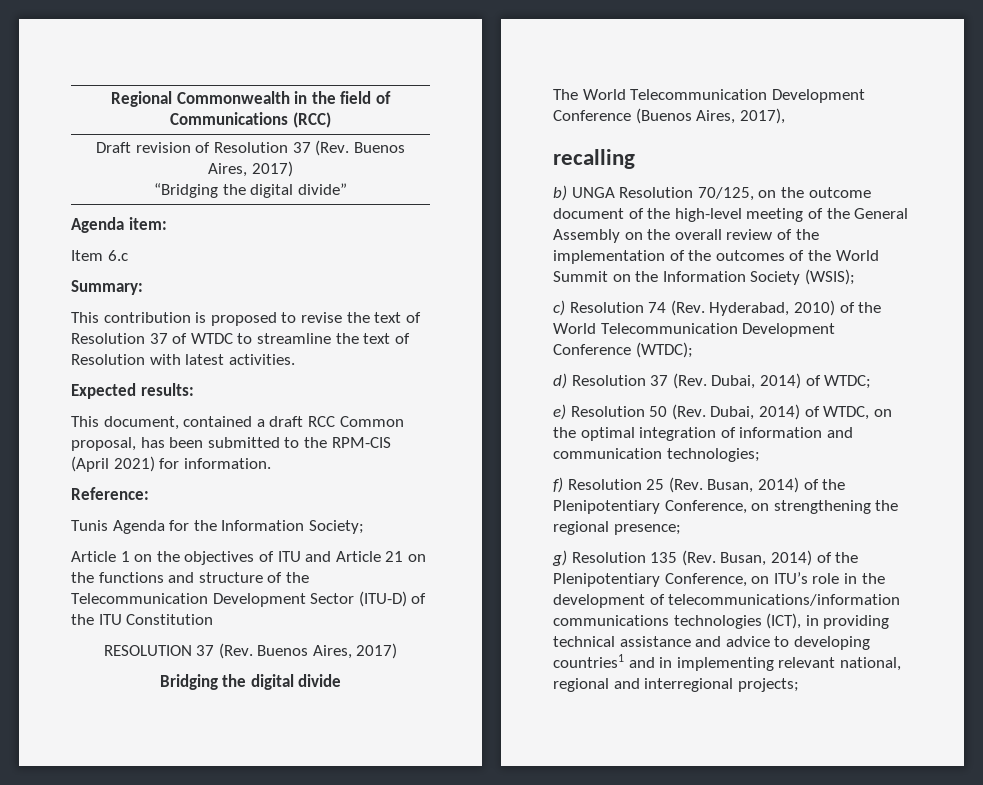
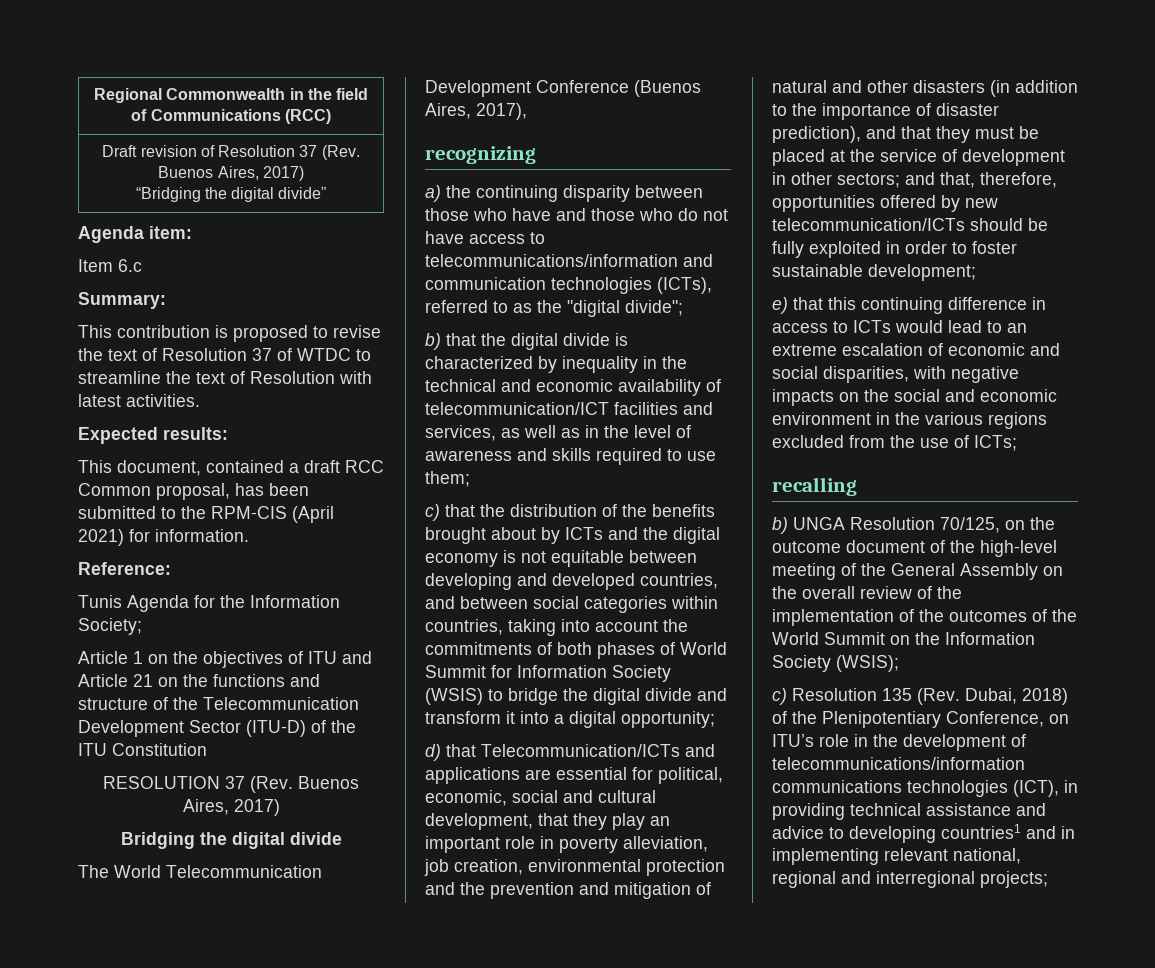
(785, 116) none -> [425,146,536,164] [425,185,703,202] [425,208,728,221] [425,231,545,244] [425,254,713,267] [425,277,712,294] [425,300,683,317] [425,333,628,350] [425,356,687,373] [425,379,721,396] [425,402,713,415] [425,425,691,441] [425,448,716,465] [425,471,470,487] [425,504,715,521] [425,527,720,544] [425,550,697,567] [425,573,718,590] [425,596,718,613] [425,619,688,636] [425,642,727,659] [425,665,671,682] [425,688,727,705] [425,711,715,728] [425,744,715,761] [425,767,723,784] [425,790,656,806] [425,813,670,830] [425,836,708,853] [424,859,725,876] [425,882,711,899] [772,80,1078,97] [772,103,999,120] [772,126,1039,143] [772,149,1065,166] [772,172,1057,188] [772,195,998,212] [772,218,1048,231] [772,241,1017,258] [772,264,976,281] [772,297,1046,314] [772,320,1027,333] [772,343,1060,356] [772,366,1019,383] [772,389,1057,406] [772,412,1047,429] [772,435,1017,451] // recognizing // a) the continuing disparity between those who have and those who do not have access to telecommunications/information and communication technologies (ICTs), referred to as the "digital divide"; // b) that the digital divide is characterized by inequality in the technical and economic availability of telecommunication/ICT facilities and services, as well as in the level of awareness and skills required to use them; // c) that the distribution of the benefits brought about by ICTs and the digital economy is not equitable between developing and developed countries, and between social categories within countries, taking into account the commitments of both phases of World Summit for Information Society (WSIS) to bridge the digital divide and transform it into a digital opportunity; // d) that Telecommunication/ICTs and applications are essential for political, economic, social and cultural development, that they play an important role in poverty alleviation, job creation, environmental protection and the prevention and mitigation of natural and other disasters (in addition to the importance of disaster prediction), and that they must be placed at the service of development in other sectors; and that, therefore, opportunities offered by new telecommunication/ICTs should be fully exploited in order to foster sustainable development; // e) that this continuing difference in access to ICTs would lead to an extreme escalation of economic and social disparities, with negative impacts on the social and economic environment in the various regions excluded from the use of ICTs;
[648,300,882,316] [553,323,836,337] [553,342,693,358] [553,373,872,389] [553,404,892,420] [553,427,853,441] [553,448,760,462] [553,477,846,493] [553,500,899,514] [553,521,681,535] [552,550,812,566] 74 (Rev. Hyderabad, 2010) of the World Telecommunication Development Conference (WTDC); // d) Resolution 37 (Rev. Dubai, 2014) of WTDC; // e) Resolution 50 (Rev. Dubai, 2014) of WTDC, on the optimal integration of information and communication technologies; // f) Resolution 25 (Rev. Busan, 2014) of the Plenipotentiary Conference, on strengthening the regional presence; // g) Resolution 135 (Rev. Busan, 2014) -> [882,688,1068,705] 135 (Rev. Dubai, 2018)

